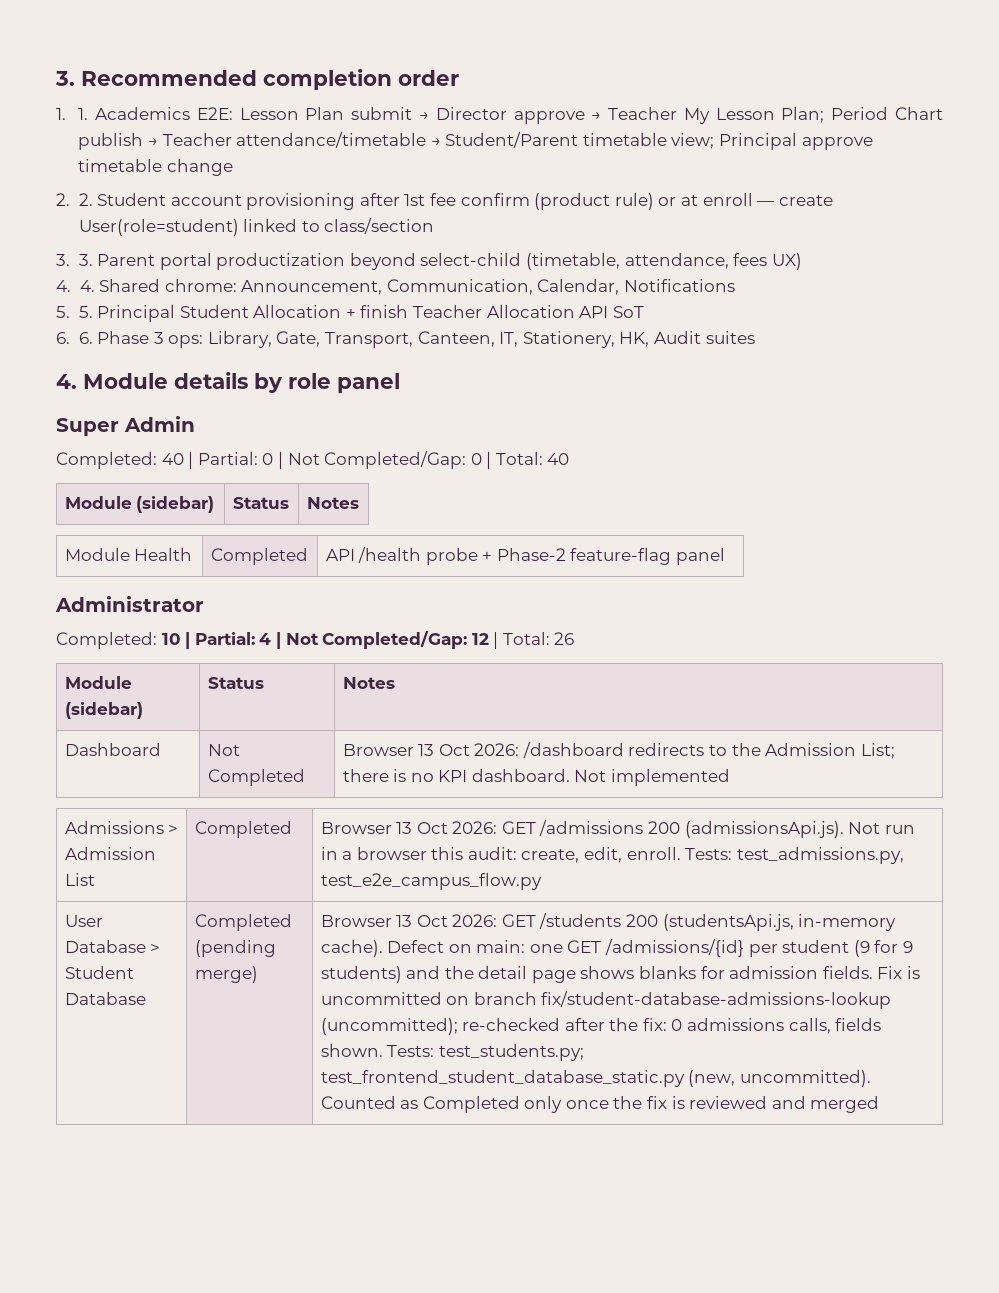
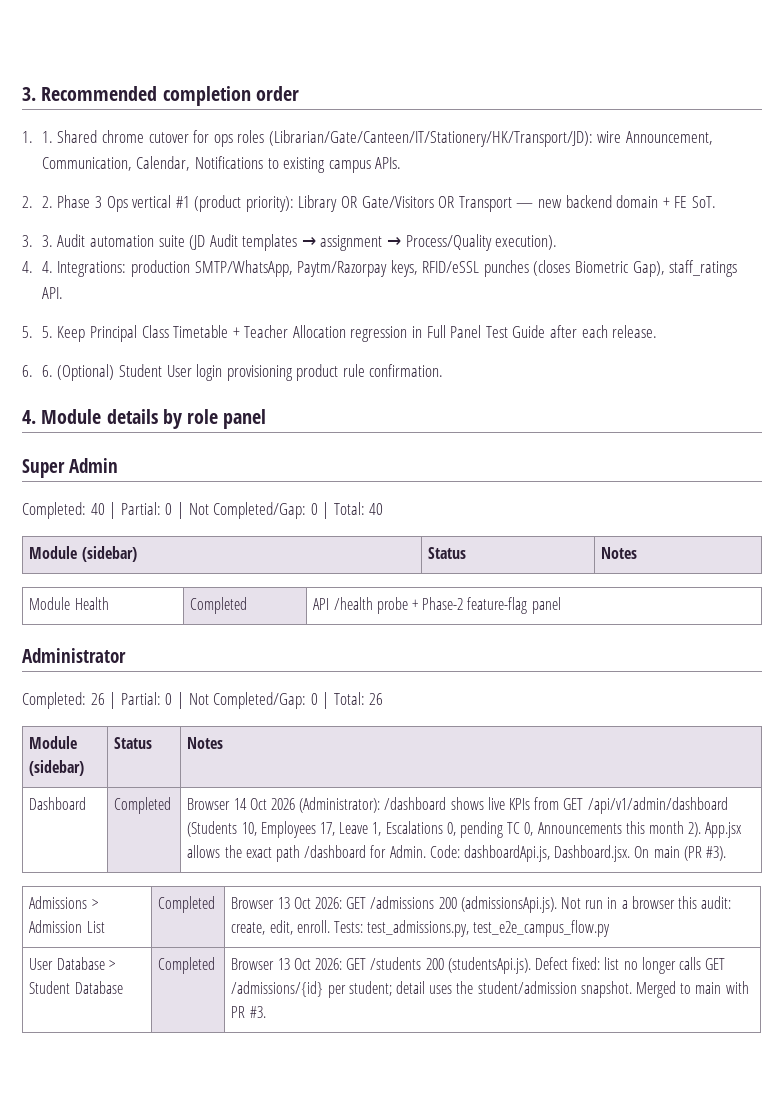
[95,107,943,124] [78,132,873,150] [78,159,233,176] [56,193,833,210] [78,218,435,236] [56,253,802,270] [56,279,736,295] [56,305,644,322] [56,331,755,348] Academics E2E: Lesson Plan submit → Director approve → Teacher My Lesson Plan; Period Chart publish → Teacher attendance/timetable → Student/Parent timetable view; Principal approve timetable change // 2. 2. Student account provisioning after 1st fee confirm (product rule) or at enroll — create User(role=student) linked to class/section // 3. 3. Parent portal productization beyond select-child (timetable, attendance, fees UX) // 4. 4. Shared chrome: Announcement, Communication, Calendar, Notifications // 5. 5. Principal Student Allocation + finish Teacher Allocation API SoT // 6. 6. Phase 3 ops: Library, Gate, Transport, Canteen, IT, Stationery, HK, Audit suites -> [57,130,714,147] [41,156,402,173] [22,195,716,212] [22,234,558,251] [22,260,738,277] [41,287,63,299] [22,325,658,342] [22,364,444,381] Shared chrome cutover for ops roles (Librarian/Gate/Canteen/IT/Stationery/HK/Transport/JD): wire Announcement, Communication, Calendar, Notifications to existing campus APIs. // 2. 2. Phase 3 Ops vertical #1 (product priority): Library OR Gate/Visitors OR Transport — new backend domain + FE SoT. // 3. 3. Audit automation suite (JD Audit templates → assignment → Process/Quality execution). // 4. 4. Integrations: production SMTP/WhatsApp, Paytm/Razorpay keys, RFID/eSSL punches (closes Biometric Gap), staff_ratings API. // 5. 5. Keep Principal Class Timetable + Teacher Allocation regression in Full Panel Test Guide after each release. // 6. 6. (Optional) Student User login provisioning product rule confirmation.
[161,631,489,649] 10 | Partial: 4 | Not Completed/Gap: 12 -> [90,692,318,709] 26 | Partial: 0 | Not Completed/Gap: 0
[207,744,240,756] [207,769,305,786] [342,742,895,759] [342,769,731,786] Not Completed | Browser 13 Oct 2026: /dashboard redirects to the Admission List; there is no KPI dashboard. Not implemented -> [114,797,172,814] [187,797,728,814] [187,821,743,838] [187,845,726,862] Completed | Browser 14 Oct 2026 (Administrator): /dashboard shows live KPIs from GET /api/v1/admin/dashboard (Students 10, Employees 17, Leave 1, Escalations 0, pending TC 0, Announcements this month 2). App.jsx allows the exact path /dashboard for Admin. Code: dashboardApi.js, Dashboard.jsx. On main (PR #3).
[194,940,276,957] [194,966,258,983] (pending merge) -> (216, 965) none
[662,914,897,931] [320,939,913,957] [320,966,920,983] [320,991,892,1009] [320,1018,882,1035] [320,1044,584,1061] [320,1070,871,1087] [320,1096,880,1113] (studentsApi.js, in-memory cache). Defect on main: one GET /admissions/{id} per student (9 for 9 students) and the detail page shows blanks for admission fields. Fix is uncommitted on branch fix/student-database-admissions-lookup (uncommitted); re-checked after the fix: 0 admissions calls, fields shown. Tests: test_students.py; test_frontend_student_database_static.py (new, uncommitted). Counted as Completed only once the fix is reviewed and merged -> [447,957,726,974] [231,981,749,998] [231,1006,266,1018] (studentsApi.js). Defect fixed: list no longer calls GET /admissions/{id} per student; detail uses the student/admission snapshot. Merged to main with PR #3.

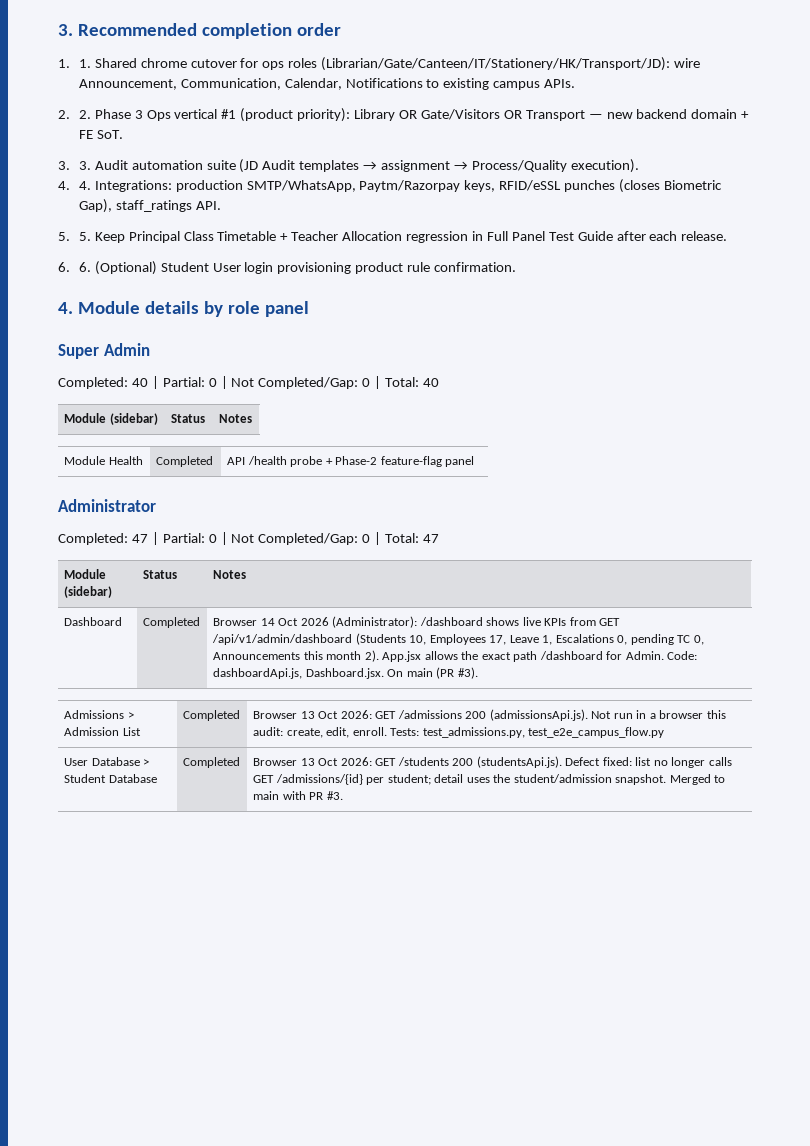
[90,692,384,709] 26 | Partial: 0 | Not Completed/Gap: 0 | Total: 26 -> [131,532,440,545] 47 | Partial: 0 | Not Completed/Gap: 0 | Total: 47

